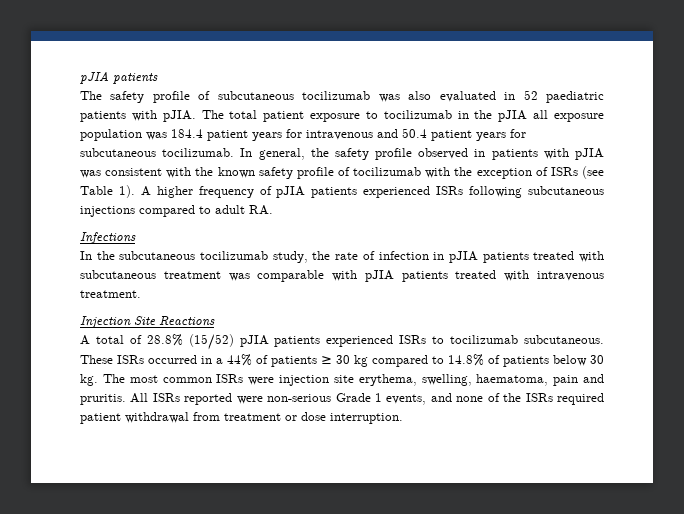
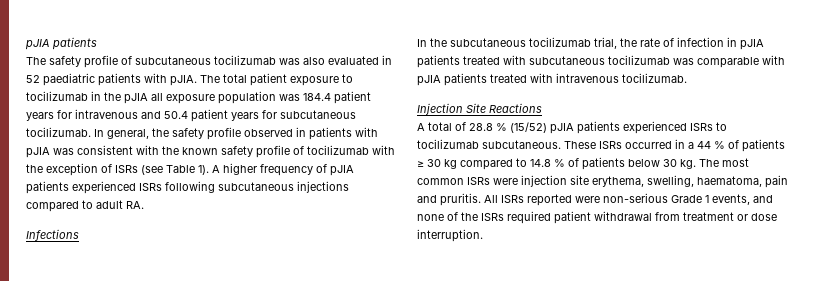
[272,251,308,263] study, -> [594,37,617,49] trial,
[163,271,221,279] treatment -> [608,55,670,65] tocilizumab
[80,290,141,298] treatment. -> [622,73,687,83] tocilizumab.
[146,334,183,346] 28.8% -> [469,123,507,131] 28.8 %
[227,354,252,366] 44% -> [697,141,725,149] 44 %
[448,354,484,366] 14.8% -> [530,159,565,167] 14.8 %

